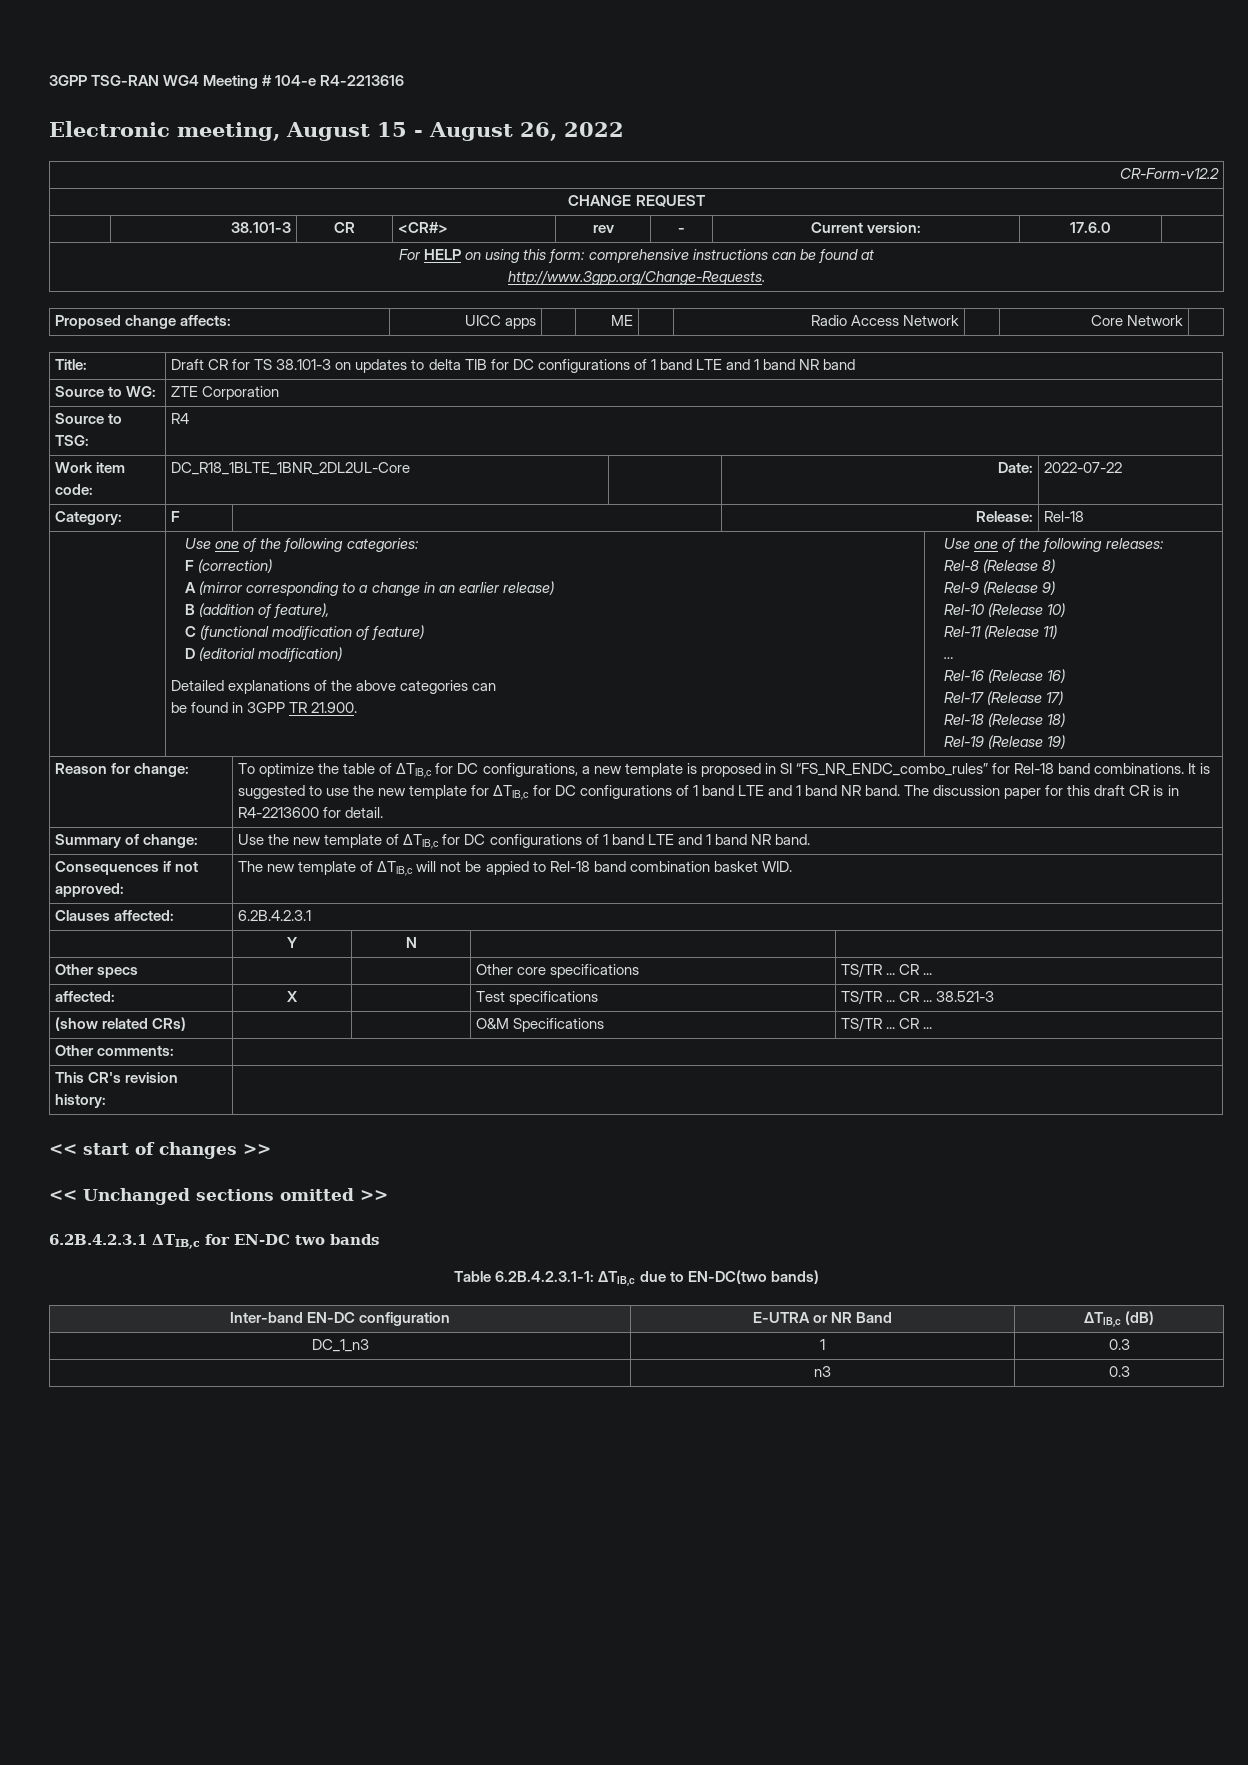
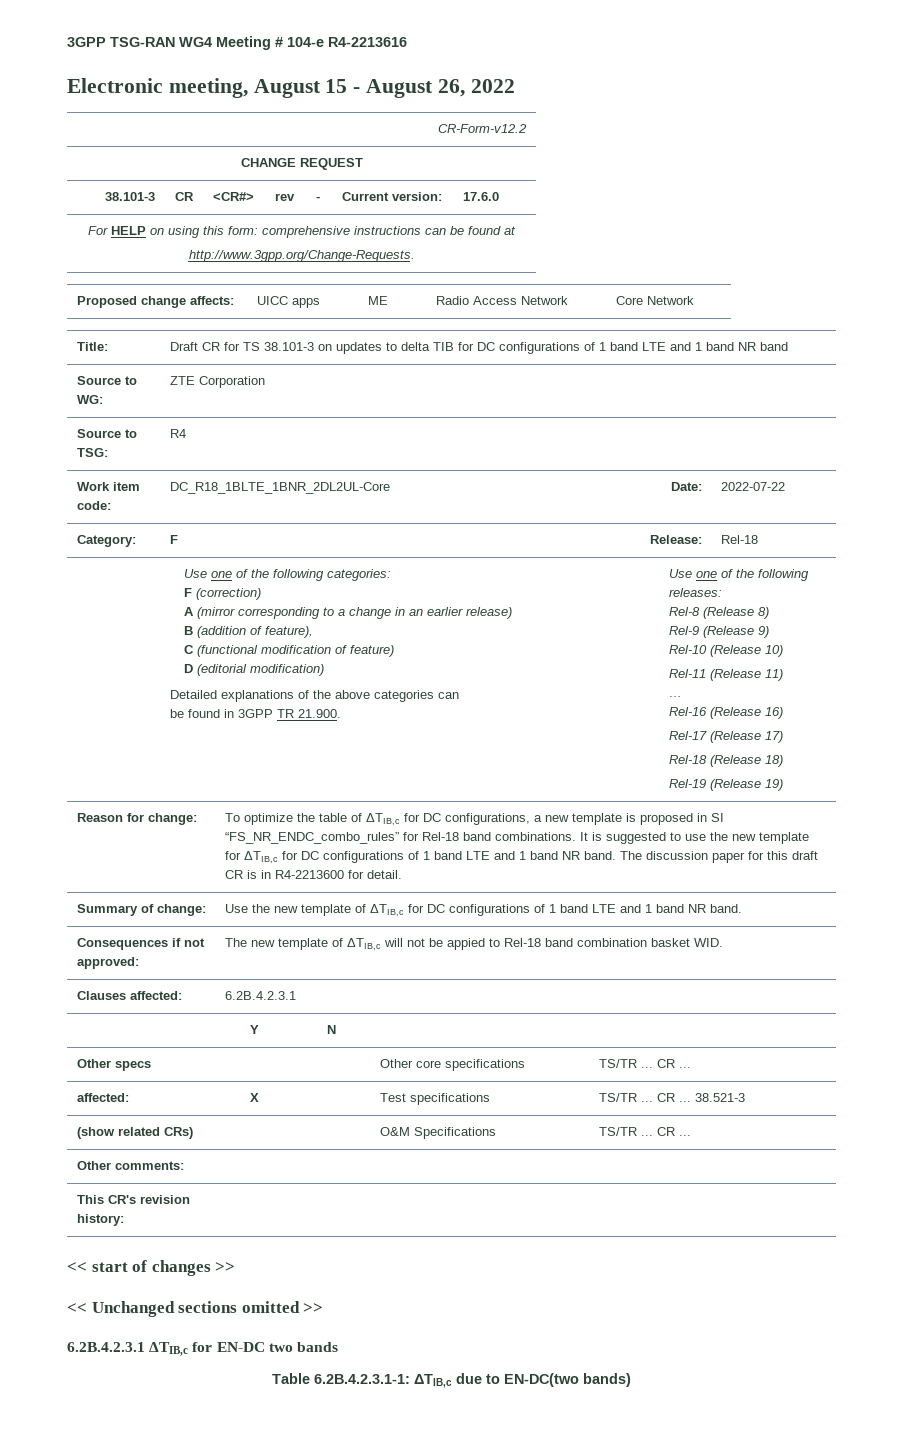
[229,1312,451,1326] [752,1312,893,1323] [1083,1311,1155,1327] [311,1339,369,1352] [820,1339,825,1350] [1108,1339,1130,1350] [814,1366,831,1377] [1108,1366,1130,1377] // Inter-band EN-DC configuration | E-UTRA or NR Band | ΔTIB,c (dB) // DC_1_n3 | 1 | 0.3 // | n3 | 0.3 -> (631, 1380) none

